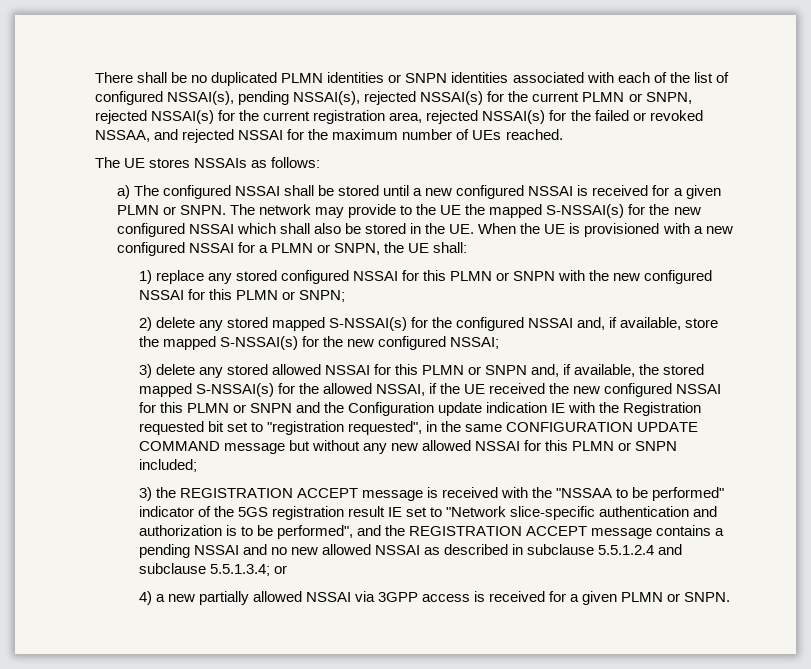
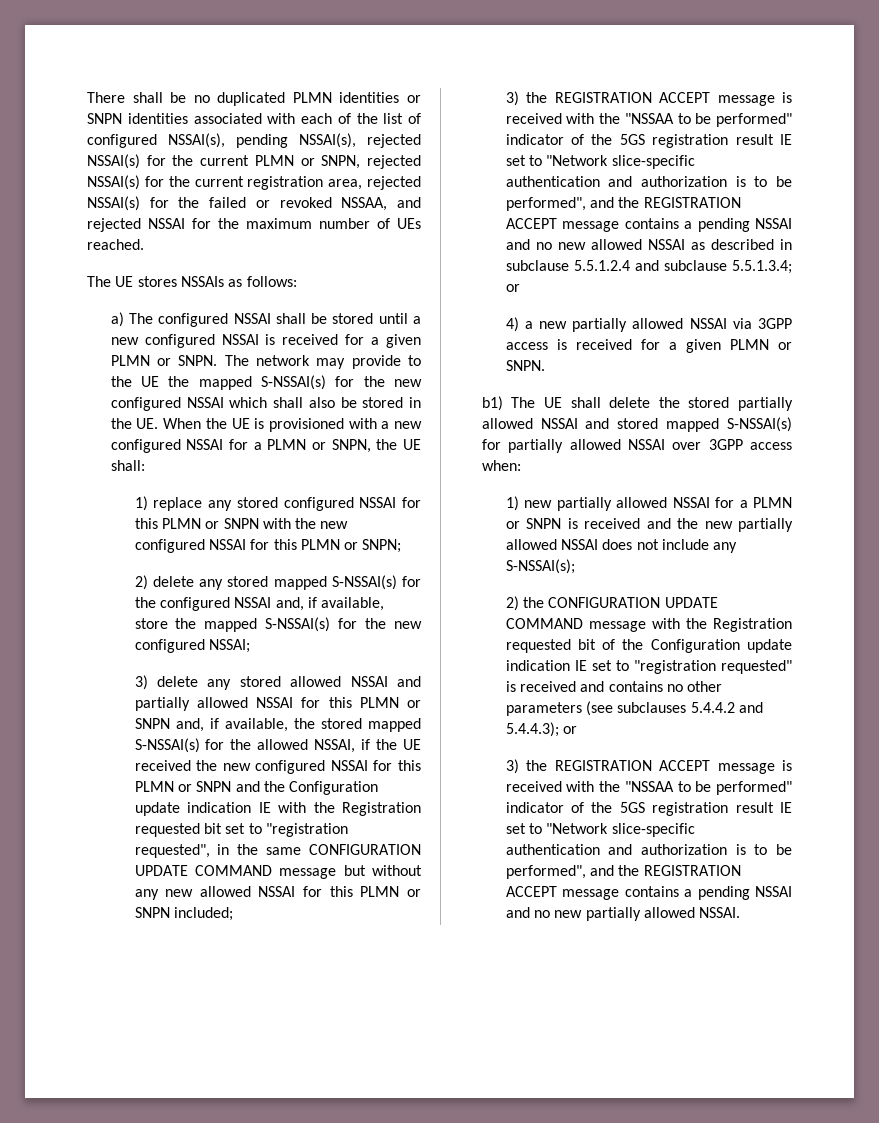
(370, 370) none -> [397,676,421,687] [134,697,294,711] and partially allowed NSSAI
(731, 597) none -> [481,396,793,411] [481,417,792,432] [481,439,792,453] [481,460,521,471] [505,496,792,511] [505,518,793,532] [505,539,738,553] [505,559,575,574] [505,596,718,611] [505,618,792,632] [505,639,792,653] [505,660,792,674] [505,681,723,692] [505,701,763,716] [505,722,577,737] [505,759,792,774] [505,781,792,795] [505,802,792,816] [505,823,695,837] [505,844,792,855] [505,865,741,879] [505,886,792,900] [505,907,741,921] // b1) The UE shall delete the stored partially allowed NSSAI and stored mapped S-NSSAI(s) for partially allowed NSSAI over 3GPP access when: // 1) new partially allowed NSSAI for a PLMN or SNPN is received and the new partially allowed NSSAI does not include any S-NSSAI(s); // 2) the CONFIGURATION UPDATE COMMAND message with the Registration requested bit of the Configuration update indication IE set to "registration requested" is received and contains no other parameters (see subclauses 5.4.4.2 and 5.4.4.3); or // 3) the REGISTRATION ACCEPT message is received with the "NSSAA to be performed" indicator of the 5GS registration result IE set to "Network slice-specific authentication and authorization is to be performed", and the REGISTRATION ACCEPT message contains a pending NSSAI and no new partially allowed NSSAI.

